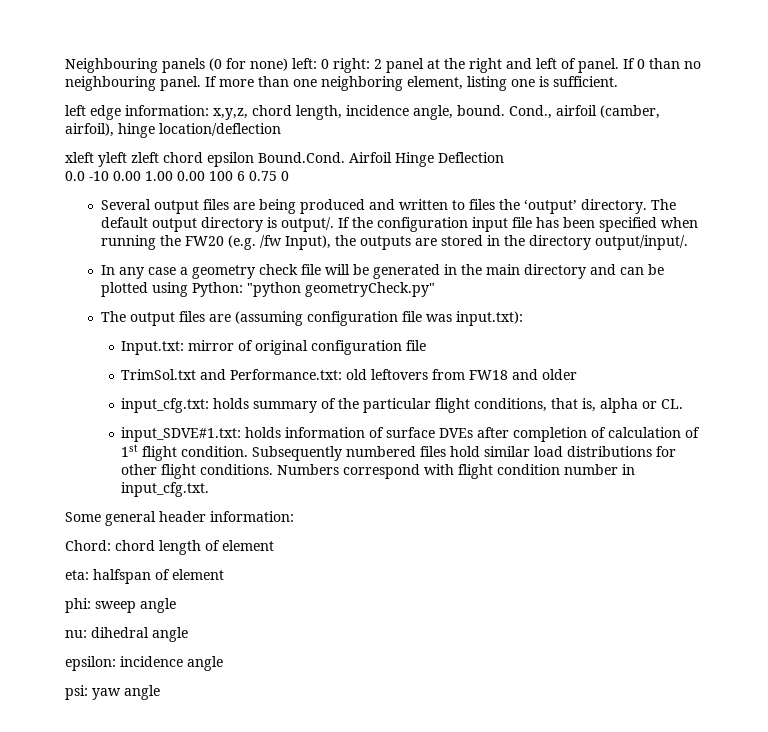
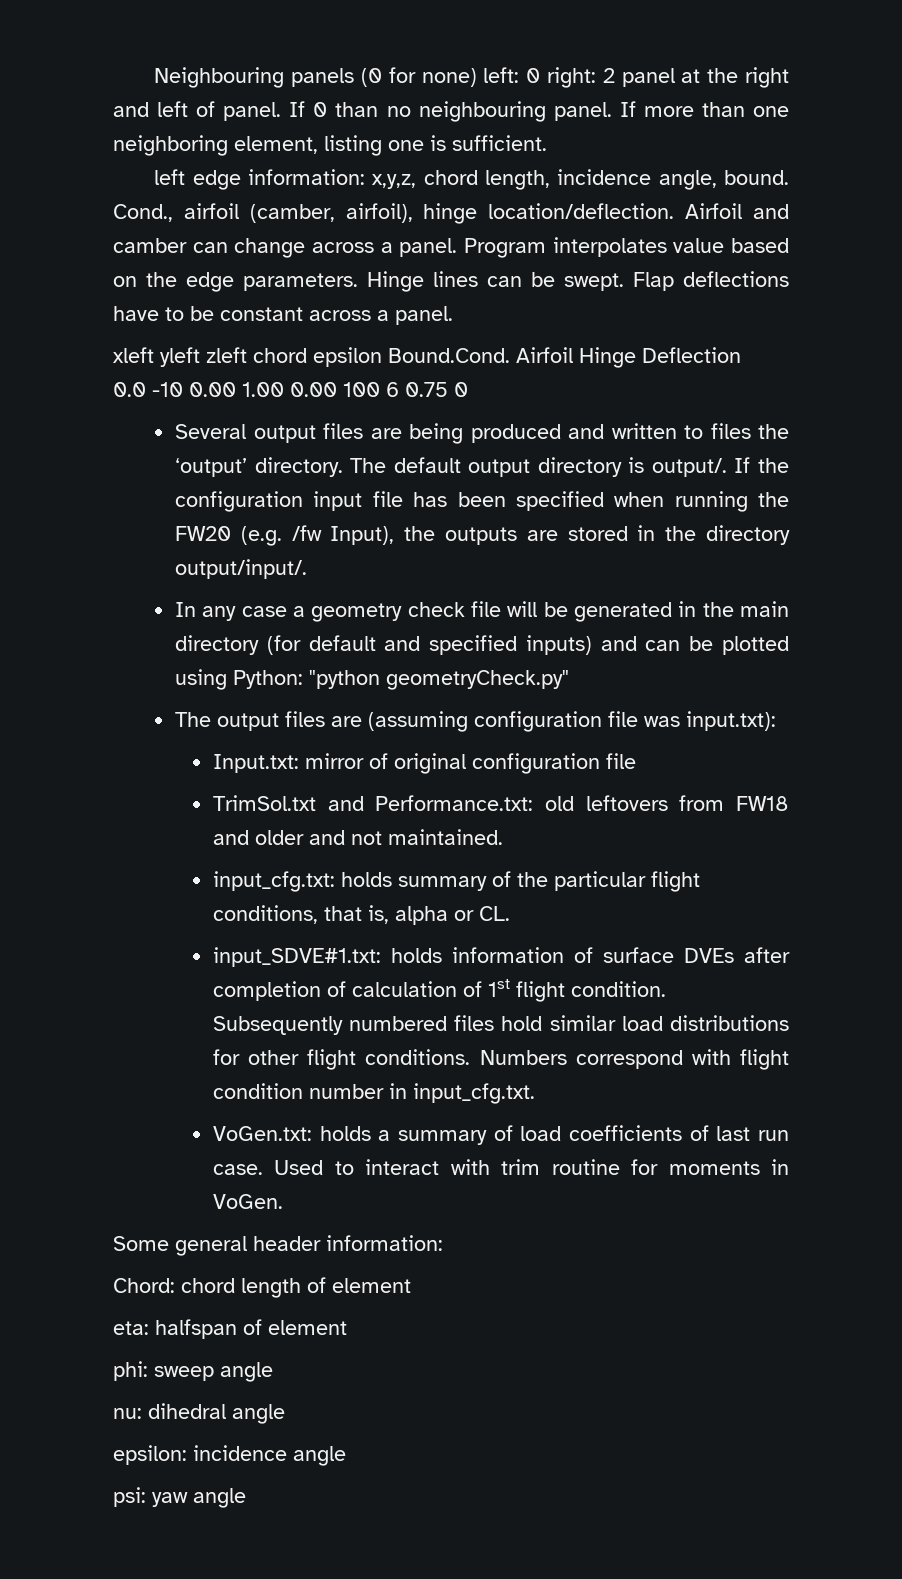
[159,123,281,136] location/deflection -> [488,203,789,219] [113,237,789,258] [113,271,789,292] [113,306,453,325] location/deflection. Airfoil and camber can change across a panel. Program interpolates value based on the edge parameters. Hinge lines can be swept. Flap deflections have to be constant across a panel.
(586, 271) none -> [266,635,592,655] (for default and specified inputs)
(578, 374) none -> [308,829,503,845] and not maintained.
(210, 489) none -> [212,1125,789,1145] [212,1159,790,1175] [212,1194,283,1209] // VoGen.txt: holds a summary of load coefficients of last run case. Used to interact with trim routine for moments in VoGen.

